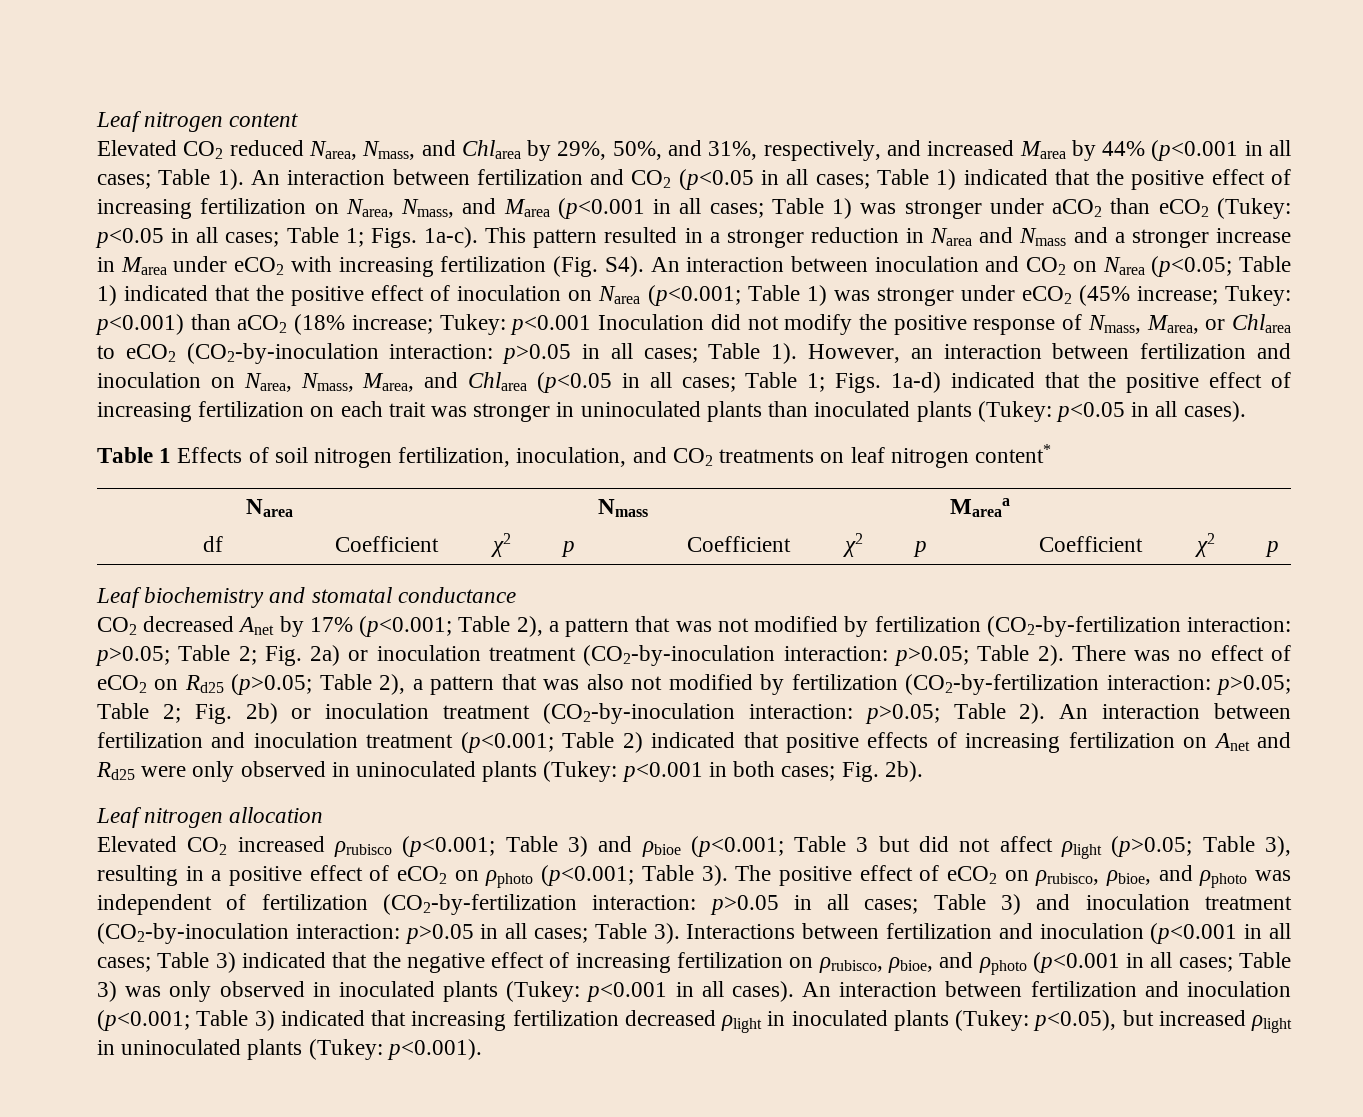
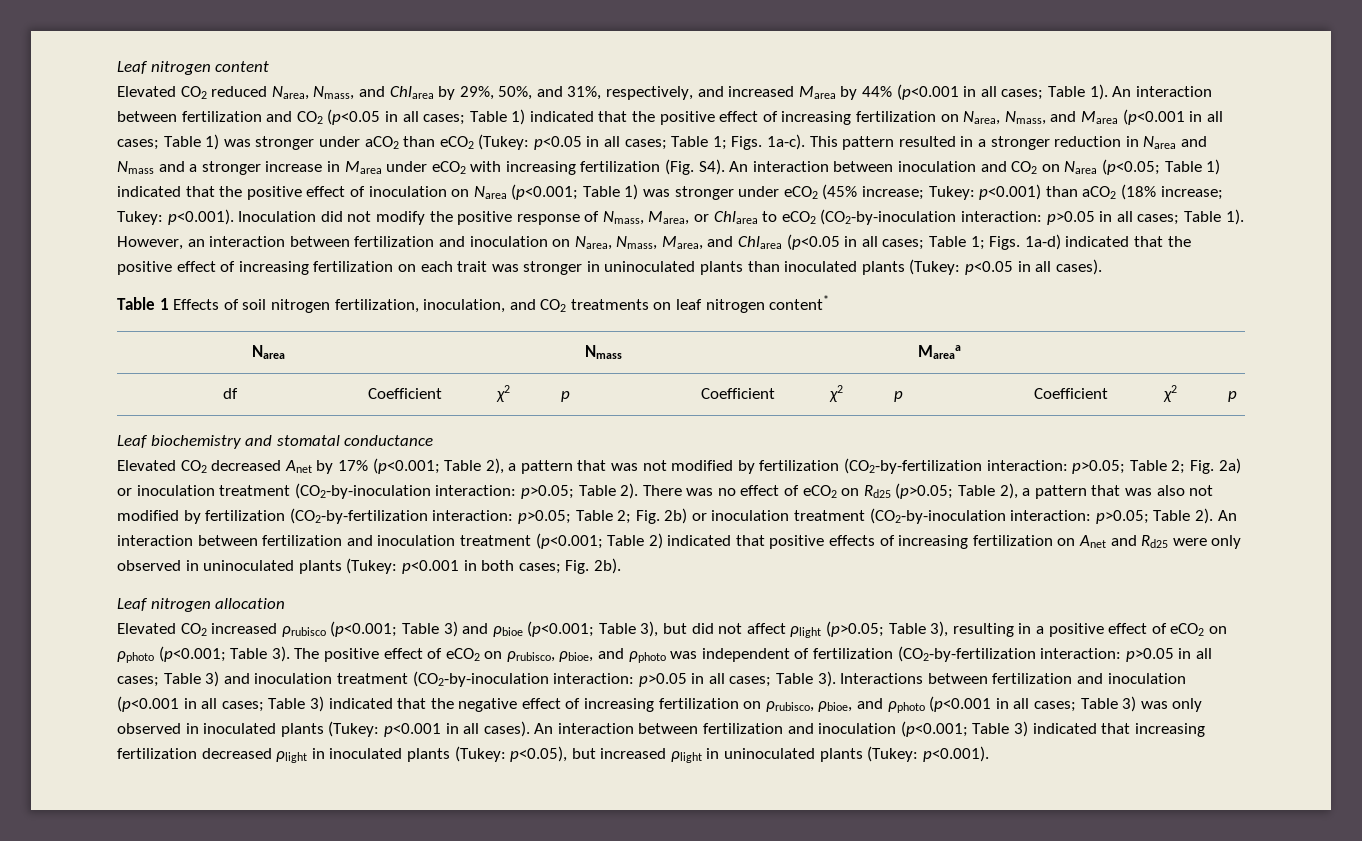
[510,315,592,335] p<0.001 -> [167,209,234,225] p<0.001).
(516, 595) none -> [117,460,176,471] Elevated
[856,837,869,852] 3 -> [640,621,659,637] 3),

